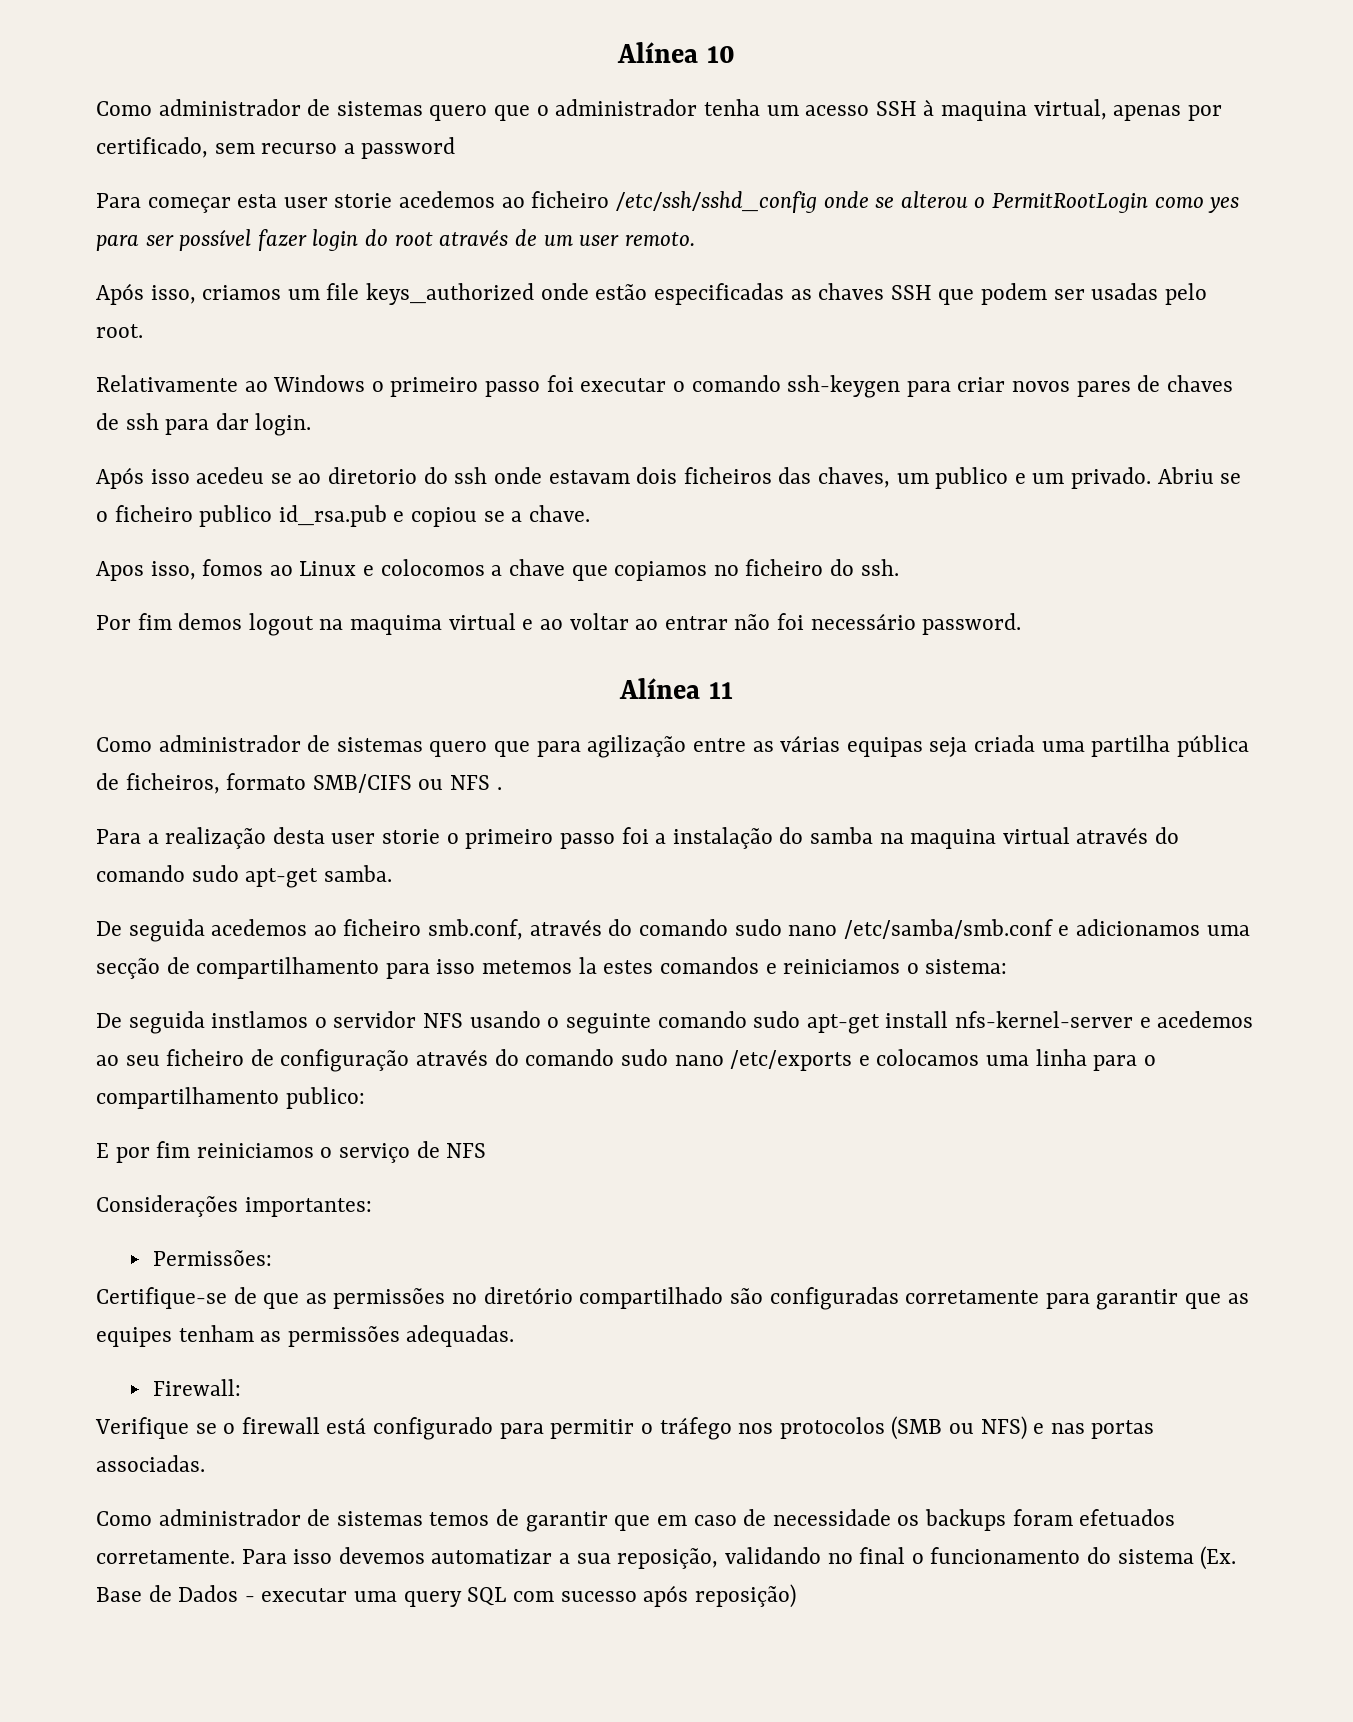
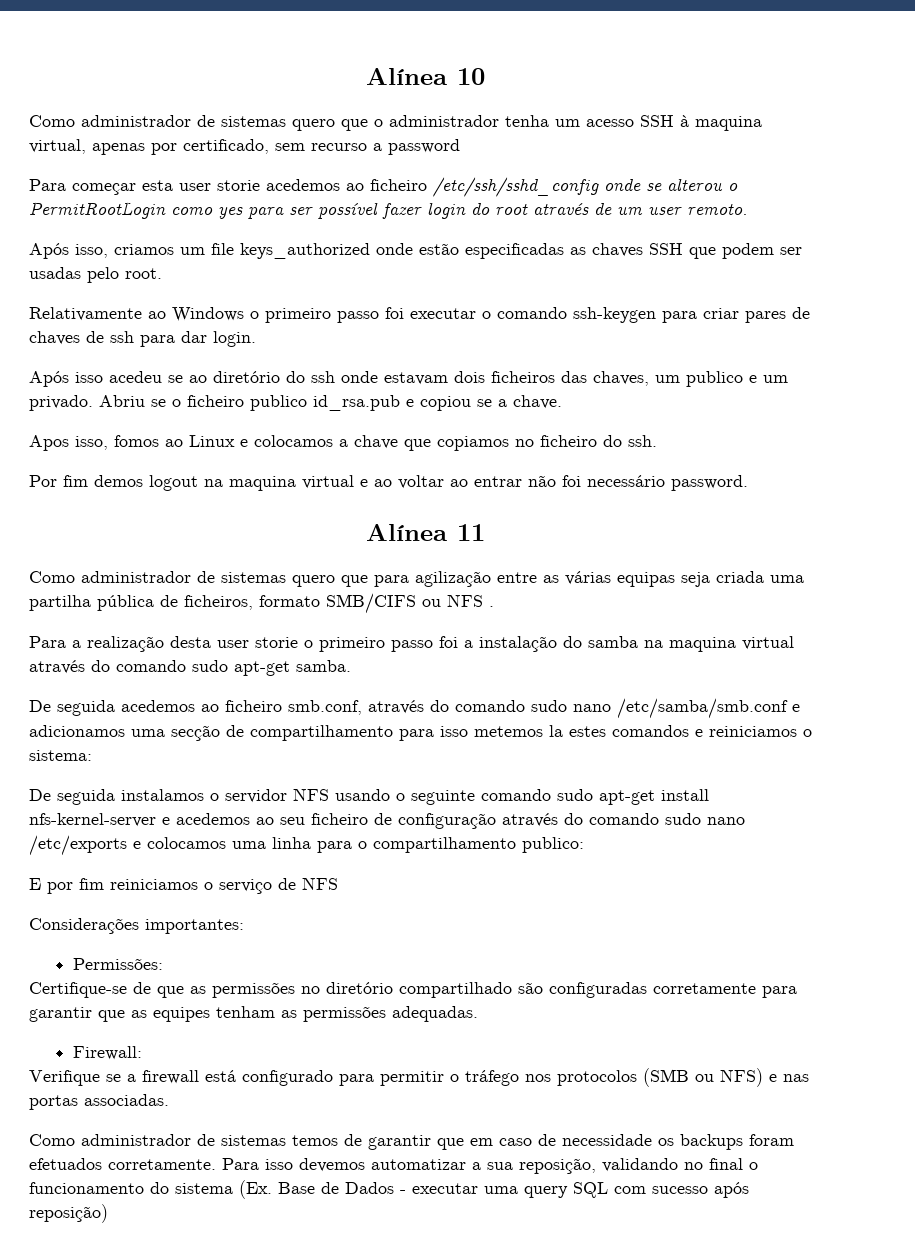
[1011,381,1070,392] novos -> (739, 313) none
[328,467,418,484] diretorio -> [213,371,280,383] diretório
[380,559,485,576] colocomos -> [254,435,333,447] colocamos
[350,615,443,635] maquima -> [229,476,296,491] maquina
[211,1011,309,1028] instlamos -> [121,789,204,801] instalamos
[223,1423,236,1434] o -> [127,1074,136,1082] a

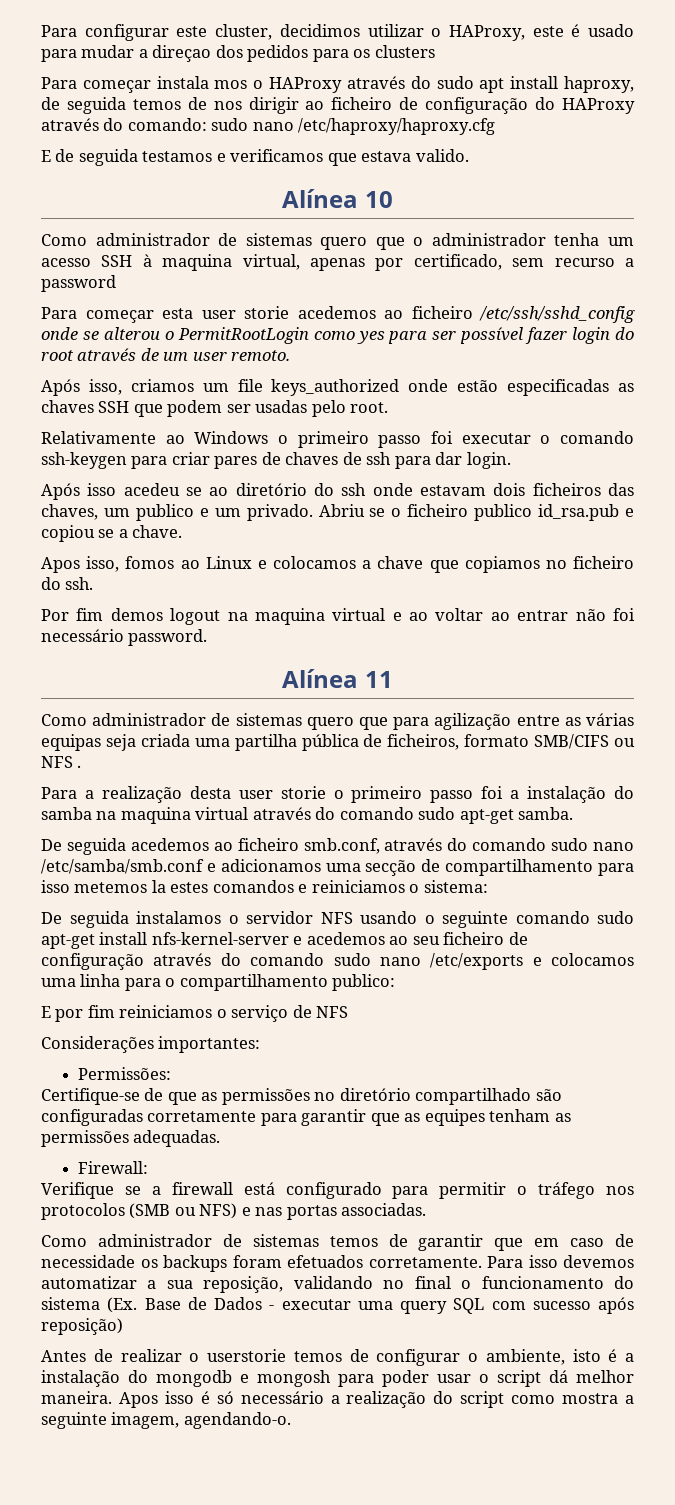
(366, 76) none -> [41,24,635,41] [41,45,435,62] [41,76,634,93] [41,97,636,114] [41,118,496,135] [41,149,469,166] Para configurar este cluster, decidimos utilizar o HAProxy, este é usado para mudar a direçao dos pedidos para os clusters // Para começar instala mos o HAProxy através do sudo apt install haproxy, de seguida temos de nos dirigir ao ficheiro de configuração do HAProxy através do comando: sudo nano /etc/haproxy/haproxy.cfg // E de seguida testamos e verificamos que estava valido. //
(108, 1213) none -> [41,1349,634,1366] [41,1370,634,1387] [41,1391,634,1408] [41,1412,291,1429] // Antes de realizar o userstorie temos de configurar o ambiente, isto é a instalação do mongodb e mongosh para poder usar o script dá melhor maneira. Apos isso é só necessário a realização do script como mostra a seguinte imagem, agendando-o.

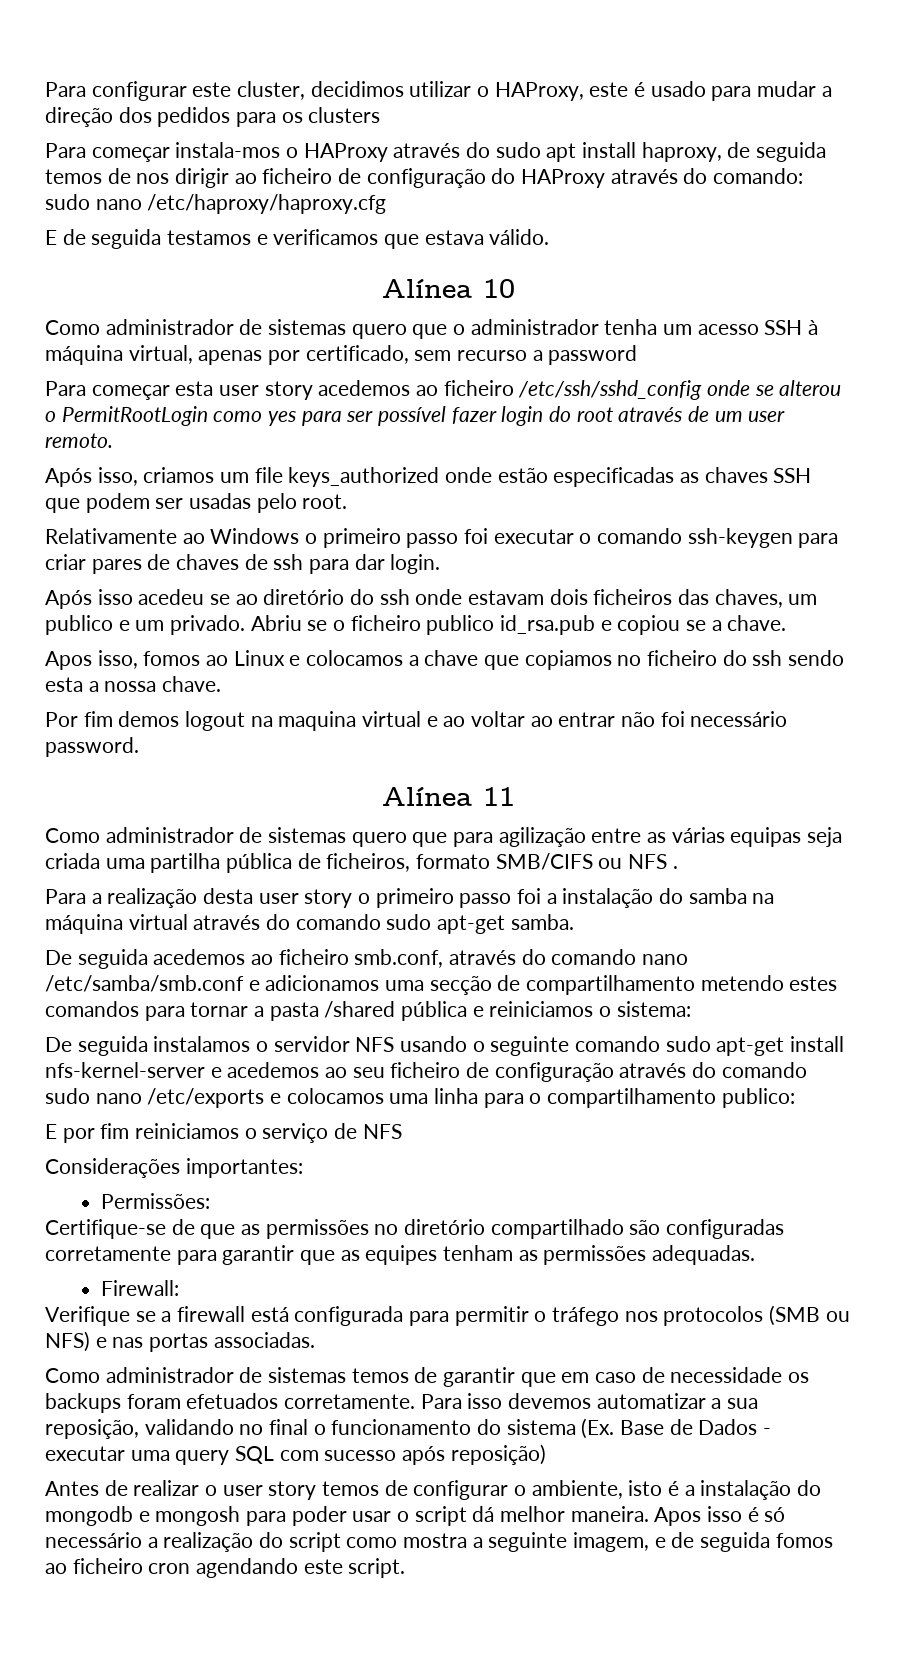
[152,45,212,62] direçao -> [45,107,113,127] direção
[156,76,248,89] instala mos -> [175,142,281,158] instala-mos
[415,149,469,162] valido. -> [489,229,550,245] válido.
[162,254,233,271] maquina -> [45,345,123,365] máquina
[244,306,289,319] storie -> [264,381,313,400] story
[65,577,94,590] ssh. -> [752,650,845,666] [45,676,222,692] ssh sendo esta a nossa chave.
[280,786,326,799] storie -> [304,889,353,908] story
[120,807,191,824] maquina -> [45,914,123,934] máquina
[551,838,589,851] sudo -> (637, 957) none
[598,863,634,876] [41,880,294,893] para isso metemos la estes comandos -> [700,975,838,991] [45,1001,468,1021] metendo estes comandos para tornar a pasta /shared pública
[285,1182,382,1199] configurado -> [294,1306,404,1326] configurada
[207,1349,286,1362] userstorie -> [222,1481,317,1500] user story
[183,1412,291,1429] agendando-o. -> [654,1532,833,1552] [45,1558,406,1578] e de seguida fomos ao ficheiro cron agendando este script.

